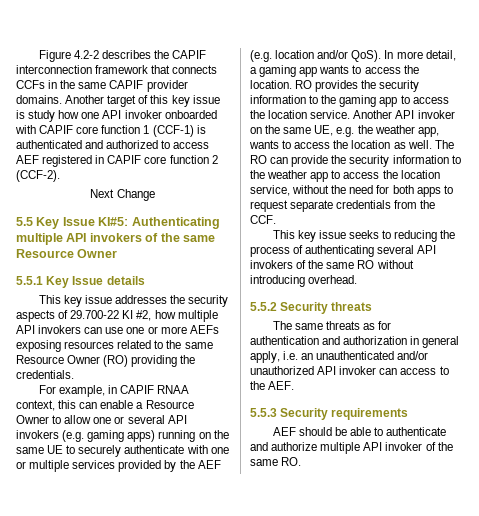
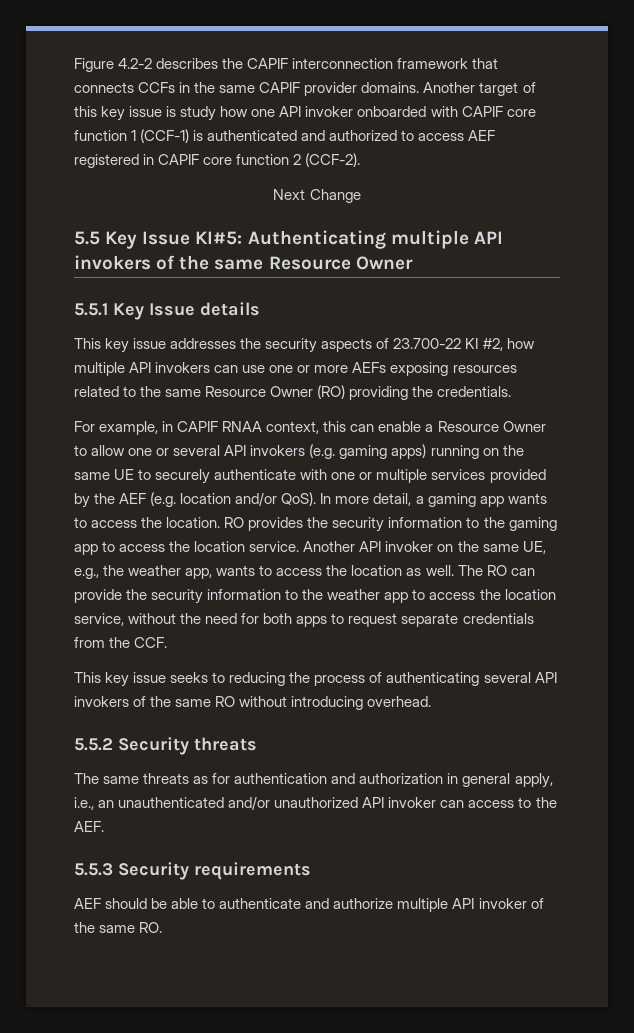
[70,310,120,319] 29.700-22 -> [393,338,462,349] 23.700-22
[336,127,355,137] e.g. -> [74,568,99,579] e.g.,
[283,351,299,360] i.e. -> [74,797,94,810] i.e.,

